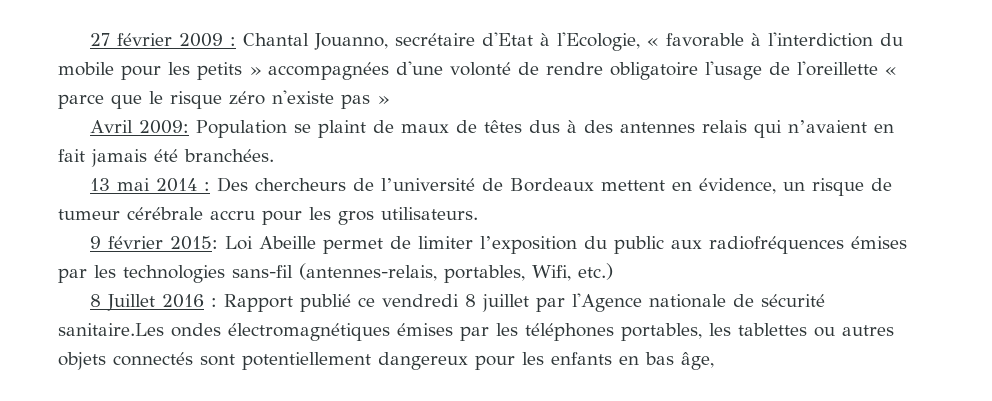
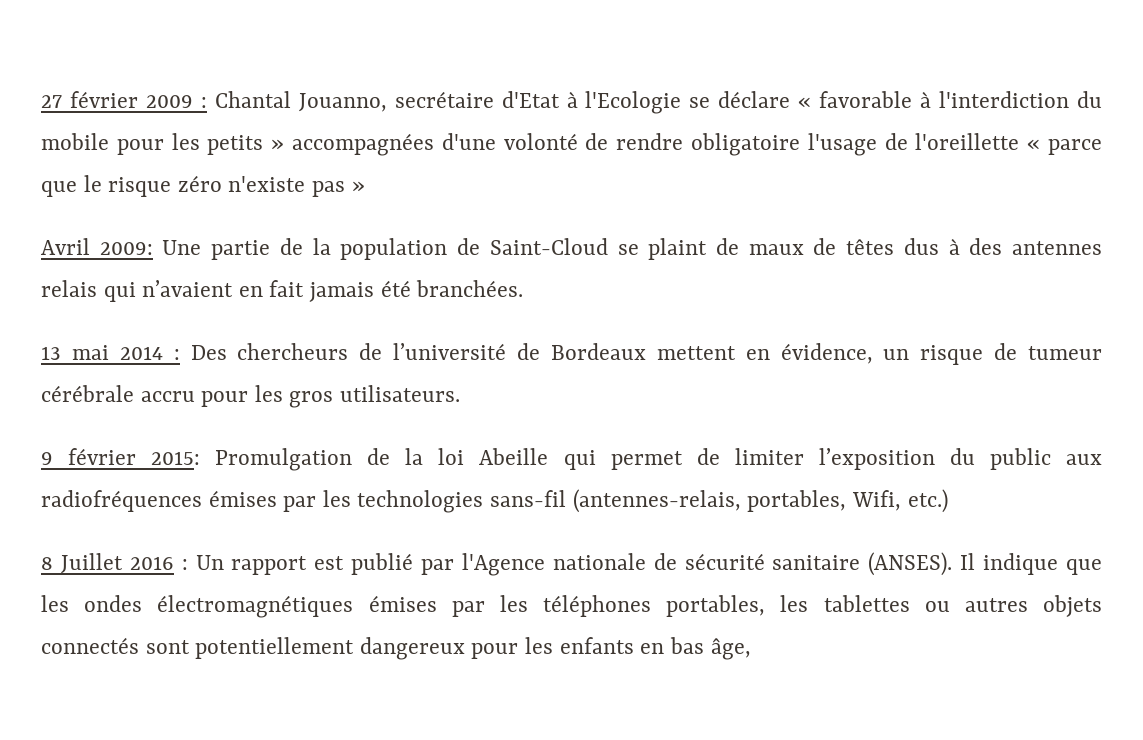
[557,32,641,51] l'Ecologie, -> [585,91,791,114] l'Ecologie se déclare
[196,120,288,138] Population -> [162,238,608,260] Une partie de la population de Saint-Cloud
[225,236,317,250] Loi Abeille -> [215,448,596,471] Promulgation de la loi Abeille qui
[224,294,530,312] Rapport publié ce vendredi 8 juillet -> [195,553,414,575] Un rapport est publié
[58,323,164,336] sanitaire.Les -> [772,552,1102,576] [41,595,69,612] sanitaire (ANSES). Il indique que les

